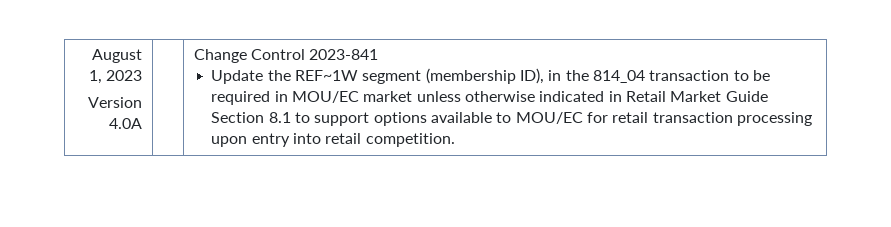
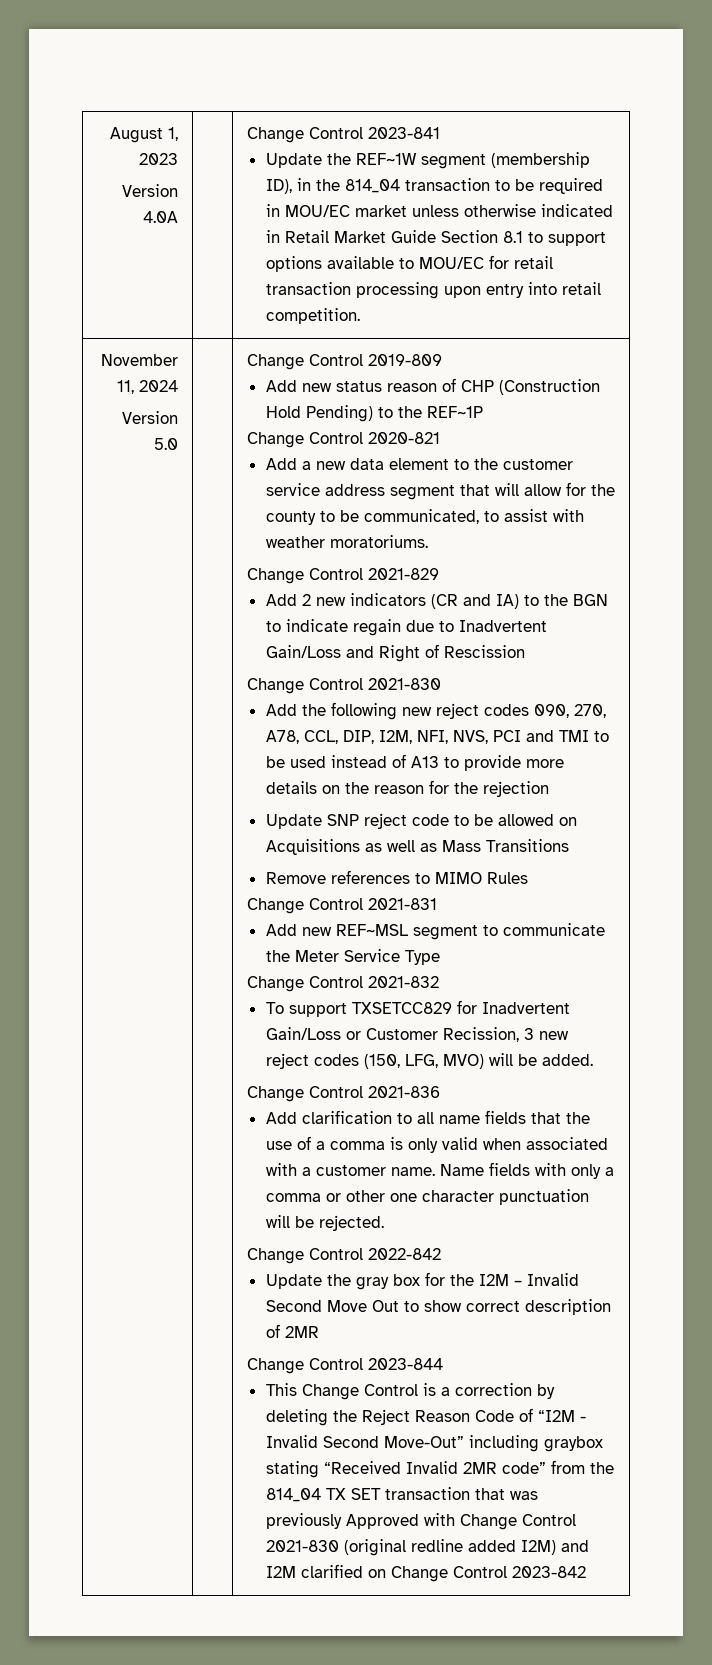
(455, 140) none -> [100,354,178,366] [116,380,178,394] [121,411,178,424] [153,438,178,450] [247,354,443,370] [265,378,600,395] [265,405,483,422] [247,432,441,448] [265,458,573,470] [265,482,615,500] [265,509,584,525] [265,535,428,548] [247,568,440,584] [265,593,608,609] [265,619,547,636] [265,644,525,662] [247,678,442,694] [265,702,606,720] [265,730,609,744] [265,754,564,771] [265,780,549,797] [265,813,577,829] [265,839,569,855] [265,870,528,884] [247,898,438,914] [265,923,605,940] [265,949,440,965] [247,976,440,992] [265,1000,570,1017] [265,1027,569,1042] [265,1053,593,1069] [247,1086,441,1102] [265,1110,590,1124] [265,1136,608,1153] [265,1162,614,1179] [265,1189,589,1205] [265,1215,384,1231] [247,1248,442,1264] [265,1272,579,1290] [265,1299,611,1315] [265,1324,319,1338] [247,1358,444,1374] [265,1383,555,1400] [265,1408,586,1426] [265,1435,603,1452] [265,1460,614,1478] [265,1487,538,1502] [265,1513,576,1530] [265,1539,589,1556] [265,1564,586,1582] // November 11, 2024 // Version 5.0 | | Change Control 2019-809 // Add new status reason of CHP (Construction Hold Pending) to the REF~1P // Change Control 2020-821 // Add a new data element to the customer service address segment that will allow for the county to be communicated, to assist with weather moratoriums. // Change Control 2021-829 // Add 2 new indicators (CR and IA) to the BGN to indicate regain due to Inadvertent Gain/Loss and Right of Rescission // Change Control 2021-830 // Add the following new reject codes 090, 270, A78, CCL, DIP, I2M, NFI, NVS, PCI and TMI to be used instead of A13 to provide more details on the reason for the rejection // Update SNP reject code to be allowed on Acquisitions as well as Mass Transitions // Remove references to MIMO Rules // Change Control 2021-831 // Add new REF~MSL segment to communicate the Meter Service Type // Change Control 2021-832 // To support TXSETCC829 for Inadvertent Gain/Loss or Customer Recission, 3 new reject codes (150, LFG, MVO) will be added. // Change Control 2021-836 // Add clarification to all name fields that the use of a comma is only valid when associated with a customer name. Name fields with only a comma or other one character punctuation will be rejected. // Change Control 2022-842 // Update the gray box for the I2M – Invalid Second Move Out to show correct description of 2MR // Change Control 2023-844 // This Change Control is a correction by deleting the Reject Reason Code of “I2M - Invalid Second Move-Out” including graybox stating “Received Invalid 2MR code” from the 814_04 TX SET transaction that was previously Approved with Change Control 2021-830 (original redline added I2M) and I2M clarified on Change Control 2023-842

